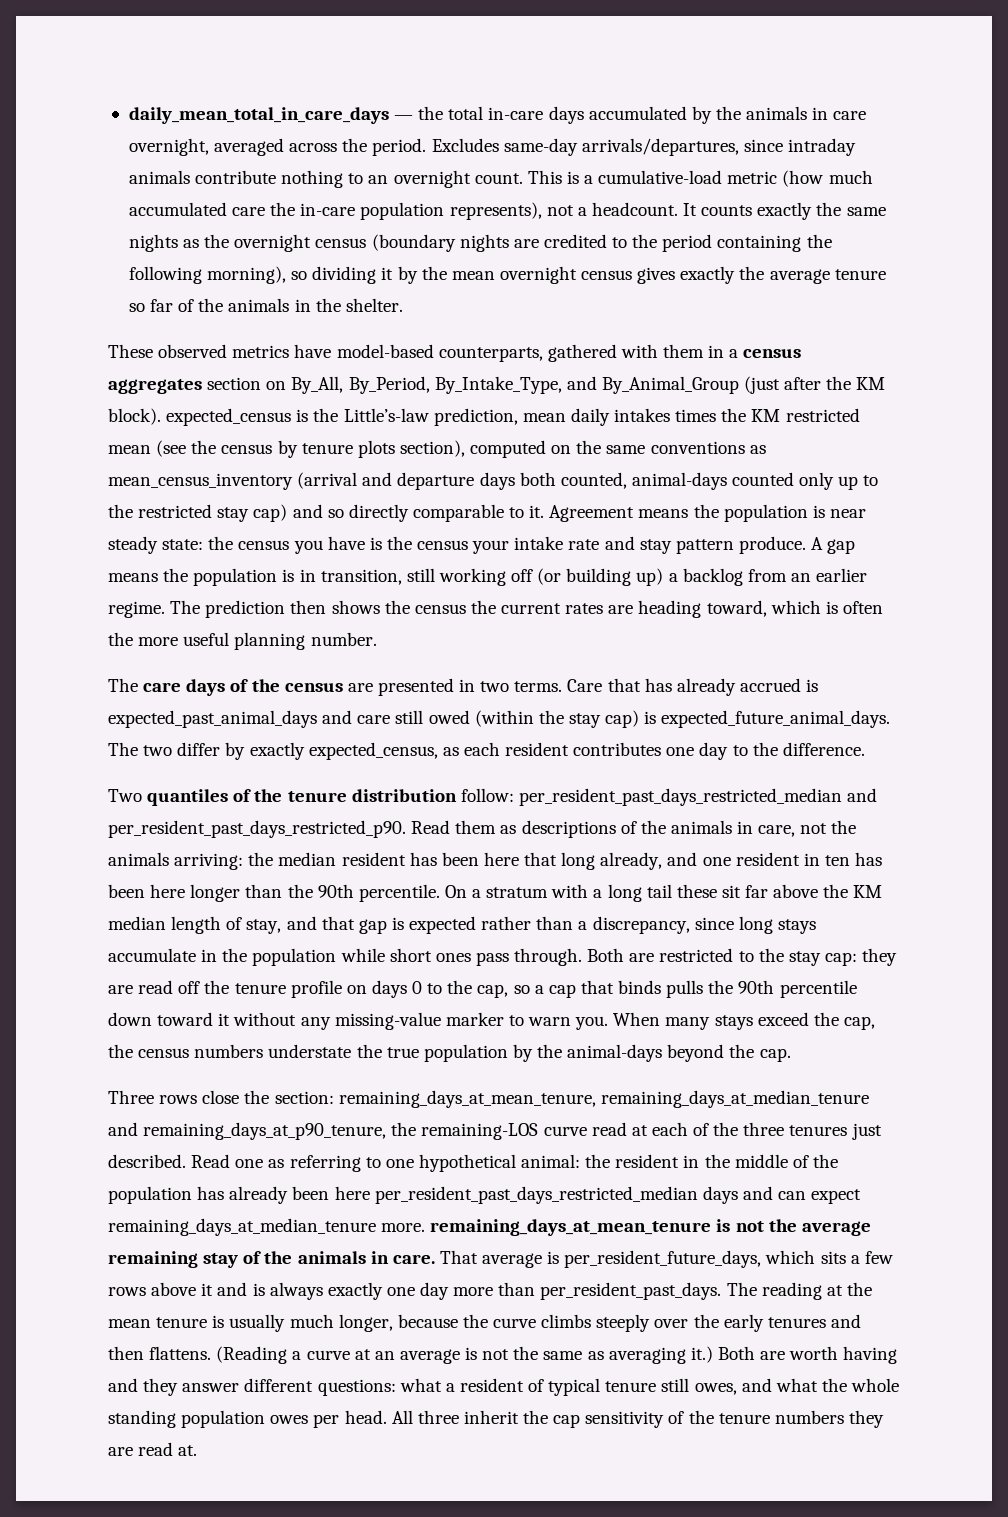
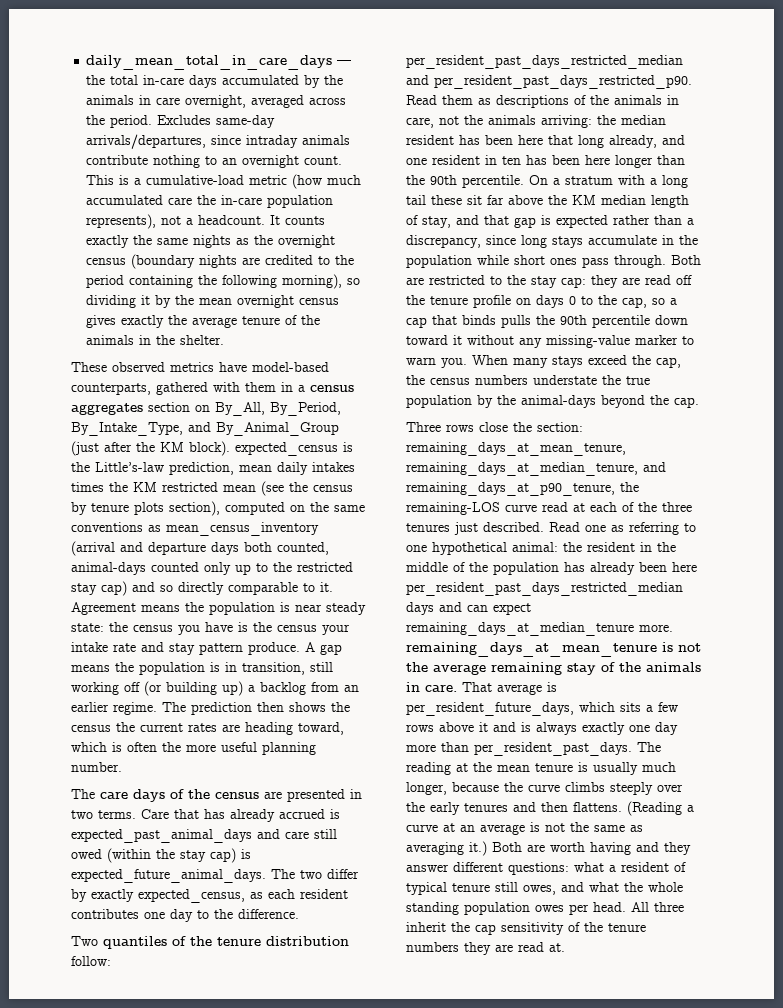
[128,299,174,312] so far -> (281, 320) none
[600,1090,869,1108] remaining_days_at_median_tenure -> [406,462,638,476] remaining_days_at_median_tenure,

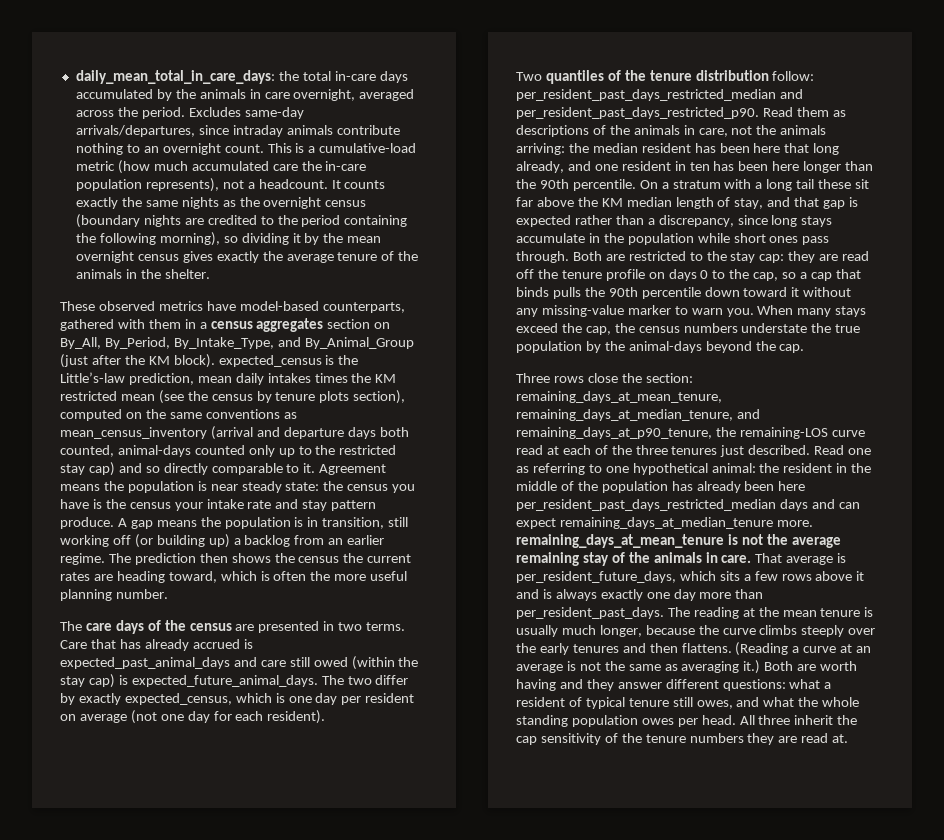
[86,55,352,70] daily_mean_total_in_care_days — -> [75,70,275,84] daily_mean_total_in_care_days:
[250,889,348,899] [71,909,299,922] as each resident contributes one day to the difference. -> [235,693,415,705] [60,710,326,724] which is one day per resident on average (not one day for each resident).

